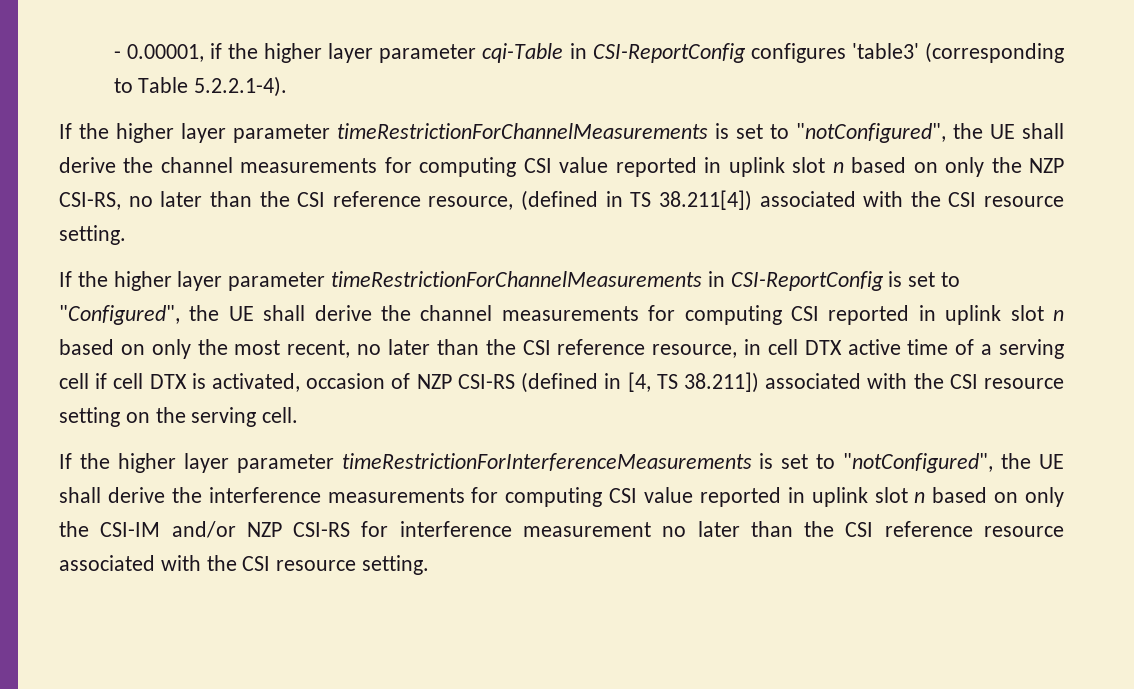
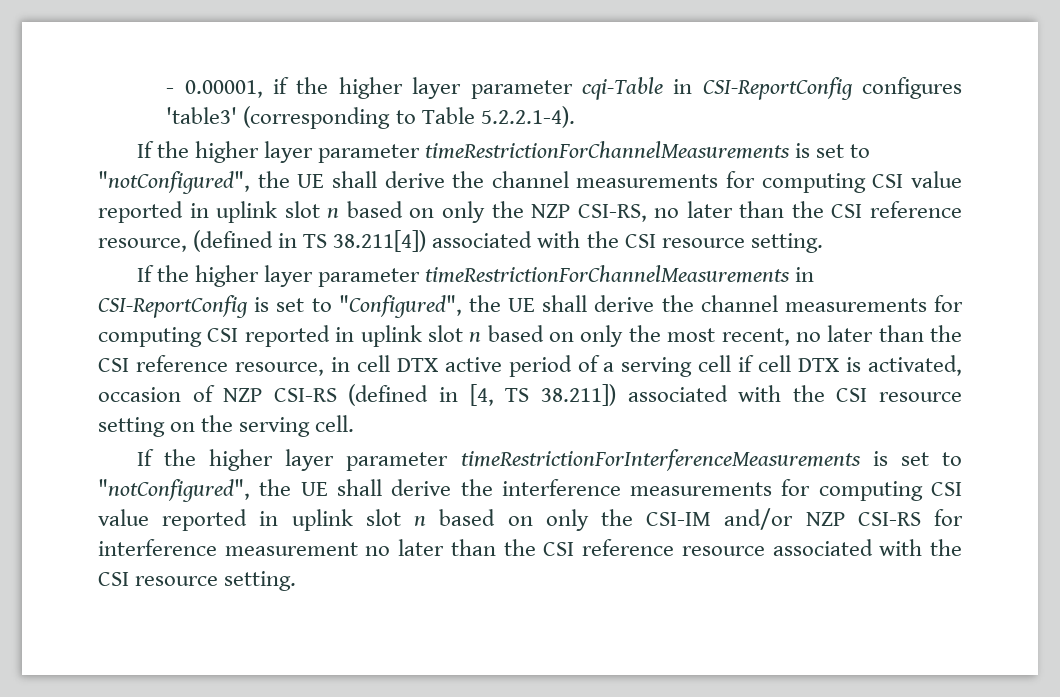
[907,339,949,355] time -> [508,355,572,377] period

